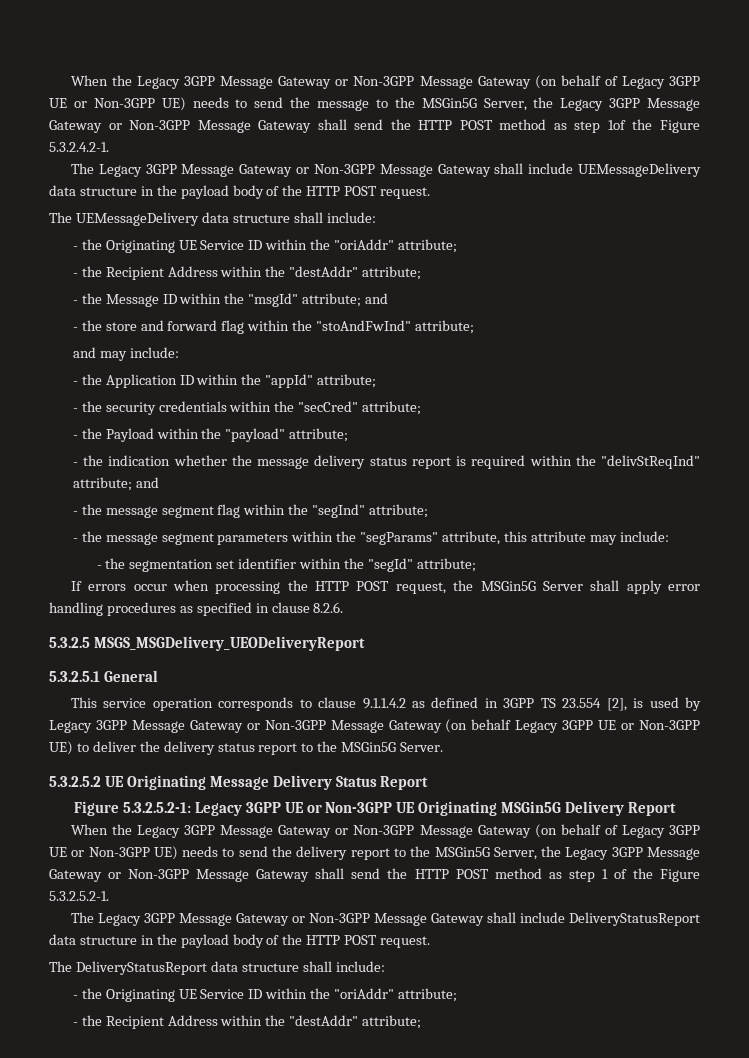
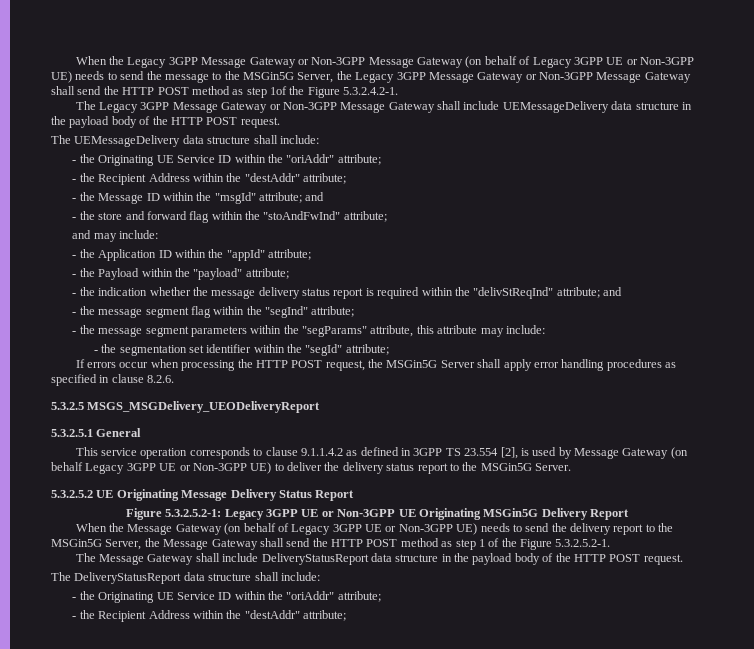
[72,401,422,415] // - the security credentials within the "secCred" attribute; -> (312, 254) none
[49,720,326,733] Legacy 3GPP Message Gateway or Non-3GPP -> (572, 453) none
[137,825,415,838] Legacy 3GPP Message Gateway or Non-3GPP -> (125, 527) none
[565,847,700,860] [49,869,190,882] Legacy 3GPP Message Gateway or Non-3GPP -> (160, 542) none
[97,913,370,926] Legacy 3GPP Message Gateway or Non-3GPP -> (96, 557) none

